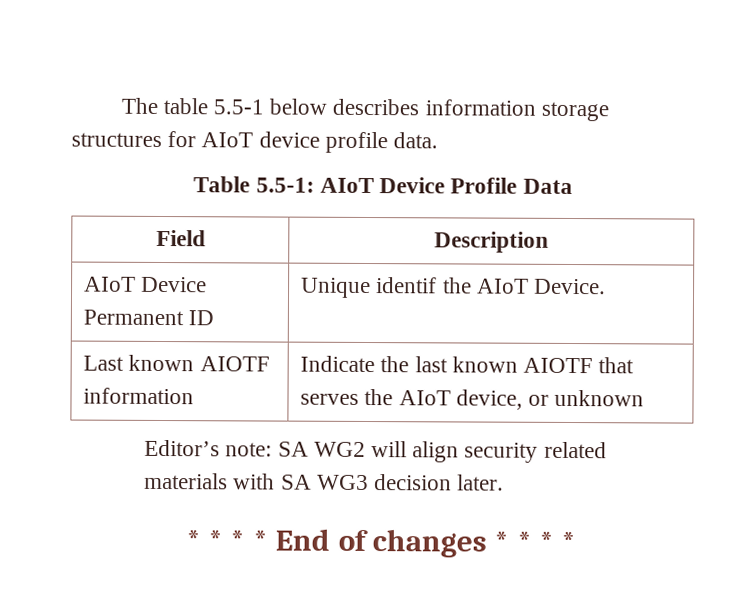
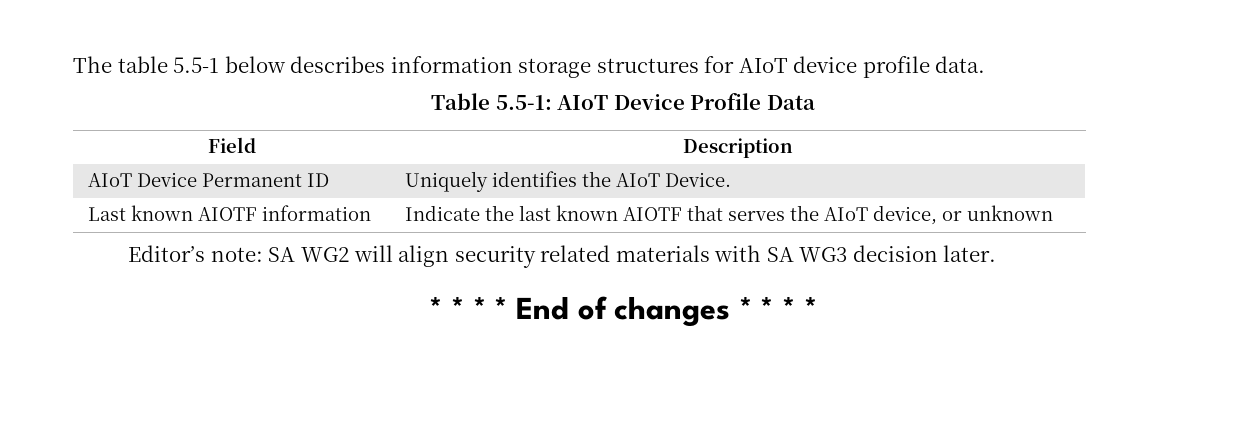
[300,277,438,299] Unique identif -> [404,171,577,192] Uniquely identifies

